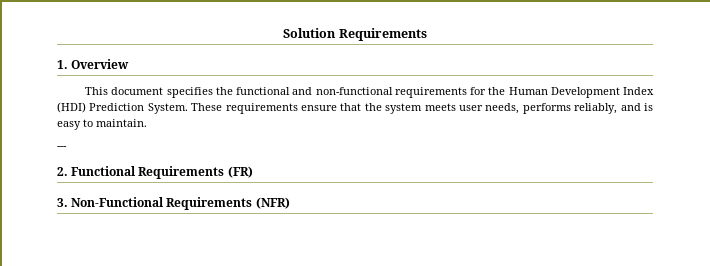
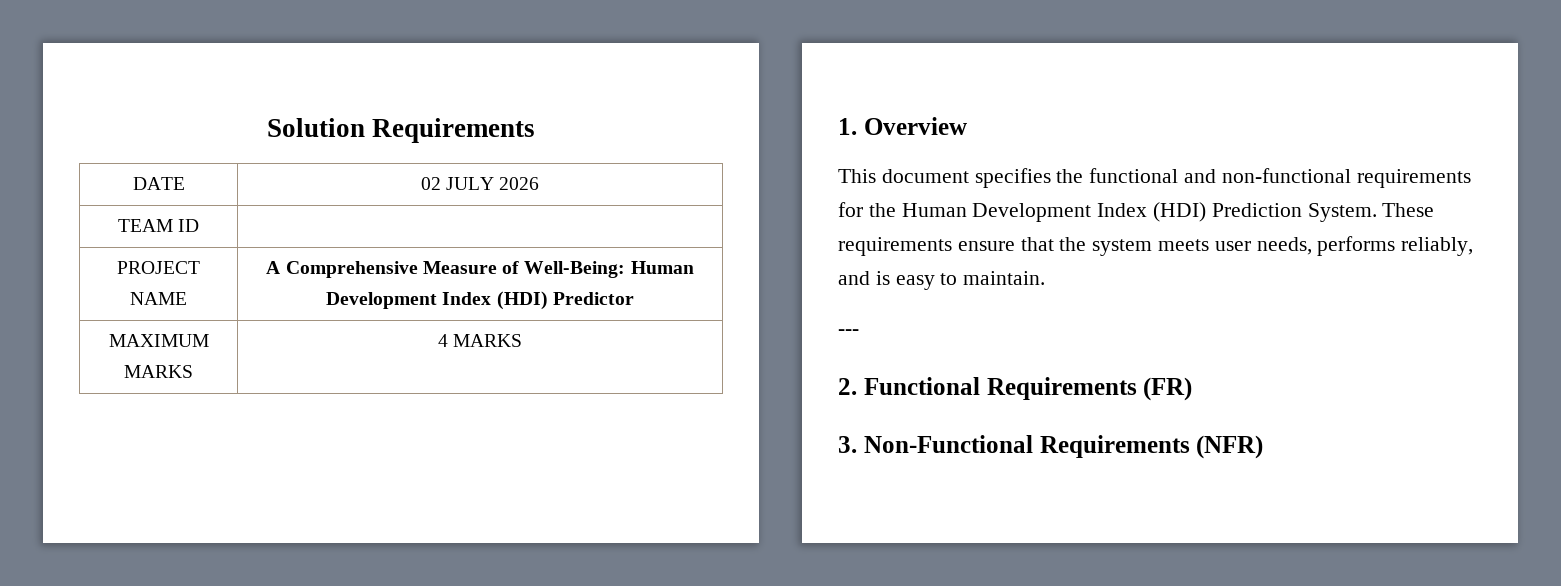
(427, 34) none -> [132,177,185,190] [420,177,540,190] [117,219,200,232] [117,261,200,274] [130,292,187,305] [266,261,694,278] [326,291,634,310] [108,334,209,347] [124,365,193,378] [437,334,523,347] // DATE | 02 JULY 2026 // TEAM ID | // PROJECT NAME | A Comprehensive Measure of Well-Being: Human Development Index (HDI) Predictor // MAXIMUM MARKS | 4 MARKS

